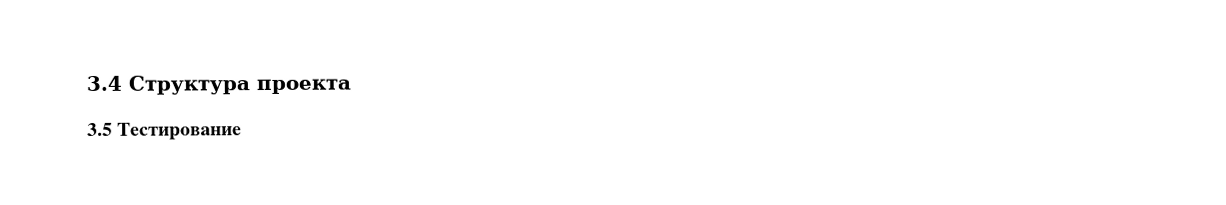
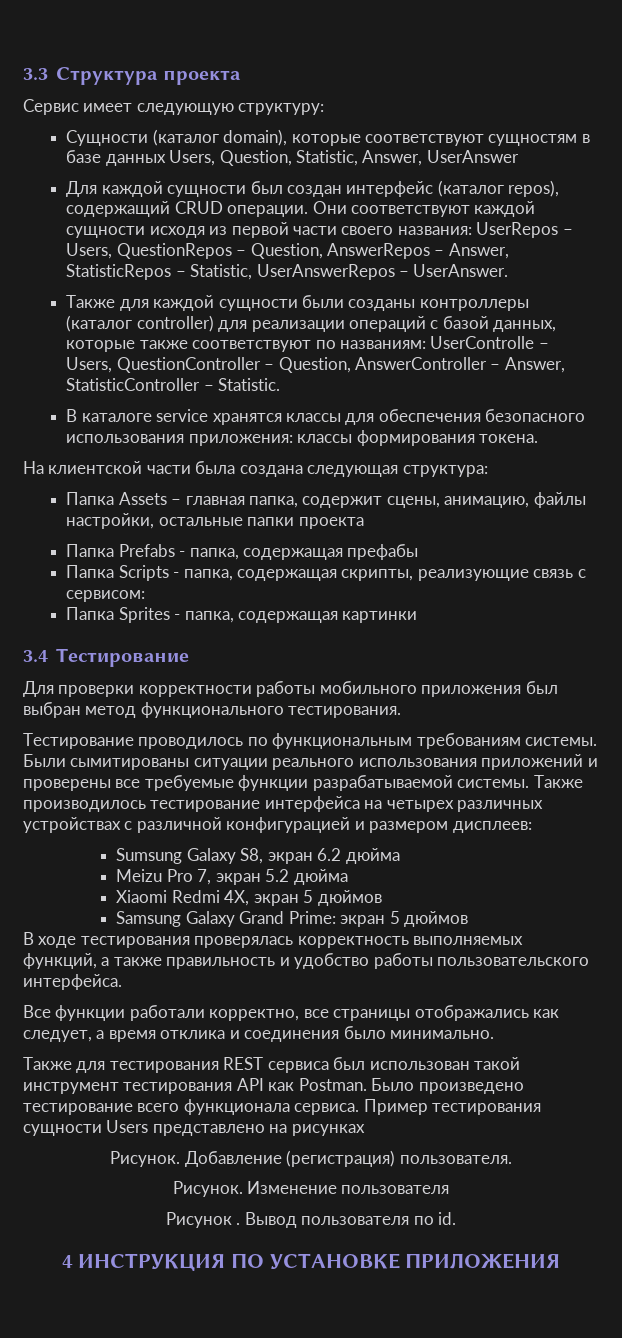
[86,75,122,92] 3.4 -> [23,68,48,80] 3.3
[87,122,243,140] 3.5 Тестирование -> [23,99,325,115] [66,129,590,146] [66,150,519,166] [66,180,560,197] [66,201,536,217] [66,222,573,238] [66,243,509,259] [66,264,509,280] [66,295,529,311] [66,315,557,332] [66,336,549,352] [66,357,565,373] [66,378,281,391] [66,409,586,425] [66,430,539,446] [23,461,488,477] [66,492,586,508] [66,513,364,529] [66,544,419,560] [66,565,586,581] [66,590,146,602] [66,607,418,623] [23,648,190,667] [23,681,558,697] [23,702,402,718] [23,733,598,749] [23,754,598,770] [23,775,583,791] [23,796,544,812] [23,817,532,833] [116,848,400,864] [116,869,348,885] [116,890,382,906] [116,911,468,927] [23,932,524,948] [23,953,590,969] [23,974,122,990] [23,1005,560,1021] [23,1026,495,1042] [23,1057,521,1073] [23,1078,524,1094] [23,1099,542,1115] [23,1120,365,1136] [110,1150,512,1167] [172,1181,450,1197] [165,1212,457,1228] [61,1253,561,1271] Сервис имеет следующую структуру: // Сущности (каталог domain), которые соответствуют сущностям в базе данных Users, Question, Statistic, Answer, UserAnswer // Для каждой сущности был создан интерфейс (каталог repos), содержащий CRUD операции. Они соответствуют каждой сущности исходя из первой части своего названия: UserRepos – Users, QuestionRepos – Question, AnswerRepos – Answer, StatisticRepos – Statistic, UserAnswerRepos – UserAnswer. // Также для каждой сущности были созданы контроллеры (каталог controller) для реализации операций с базой данных, которые также соответствуют по названиям: UserControlle – Users, QuestionController – Question, AnswerController – Answer, StatisticController – Statistic. // В каталоге service хранятся классы для обеспечения безопасного использования приложения: классы формирования токена. // На клиентской части была создана следующая структура: // Папка Assets – главная папка, содержит сцены, анимацию, файлы настройки, остальные папки проекта // Папка Prefabs - папка, содержащая префабы // Папка Scripts - папка, содержащая скрипты, реализующие связь с сервисом: // Папка Sprites - папка, содержащая картинки // 3.4 Тестирование // Для проверки корректности работы мобильного приложения был выбран метод функционального тестирования. // Тестирование проводилось по функциональным требованиям системы. Были сымитированы ситуации реального использования приложений и проверены все требуемые функции разрабатываемой системы. Также производилось тестирование интерфейса на четырех различных устройствах с различной конфигурацией и размером дисплеев: // Sumsung Galaxy S8, экран 6.2 дюйма // Meizu Pro 7, экран 5.2 дюйма // Xiaomi Redmi 4X, экран 5 дюймов // Samsung Galaxy Grand Prime: экран 5 дюймов // В ходе тестирования проверялась корректность выполняемых функций, а также правильность и удобство работы пользовательского интерфейса. // Все функции работали корректно, все страницы отображались как следует, а время отклика и соединения было минимально. // Также для тестирования REST сервиса был использован такой инструмент тестирования API как Postman. Было произведено тестирование всего функционала сервиса. Пример тестирования сущности Users представлено на рисунках // Рисунок. Добавление (регистрация) пользователя. // Рисунок. Изменение пользователя // Рисунок . Вывод пользователя по id. // 4 ИНСТРУКЦИЯ ПО УСТАНОВКЕ ПРИЛОЖЕНИЯ

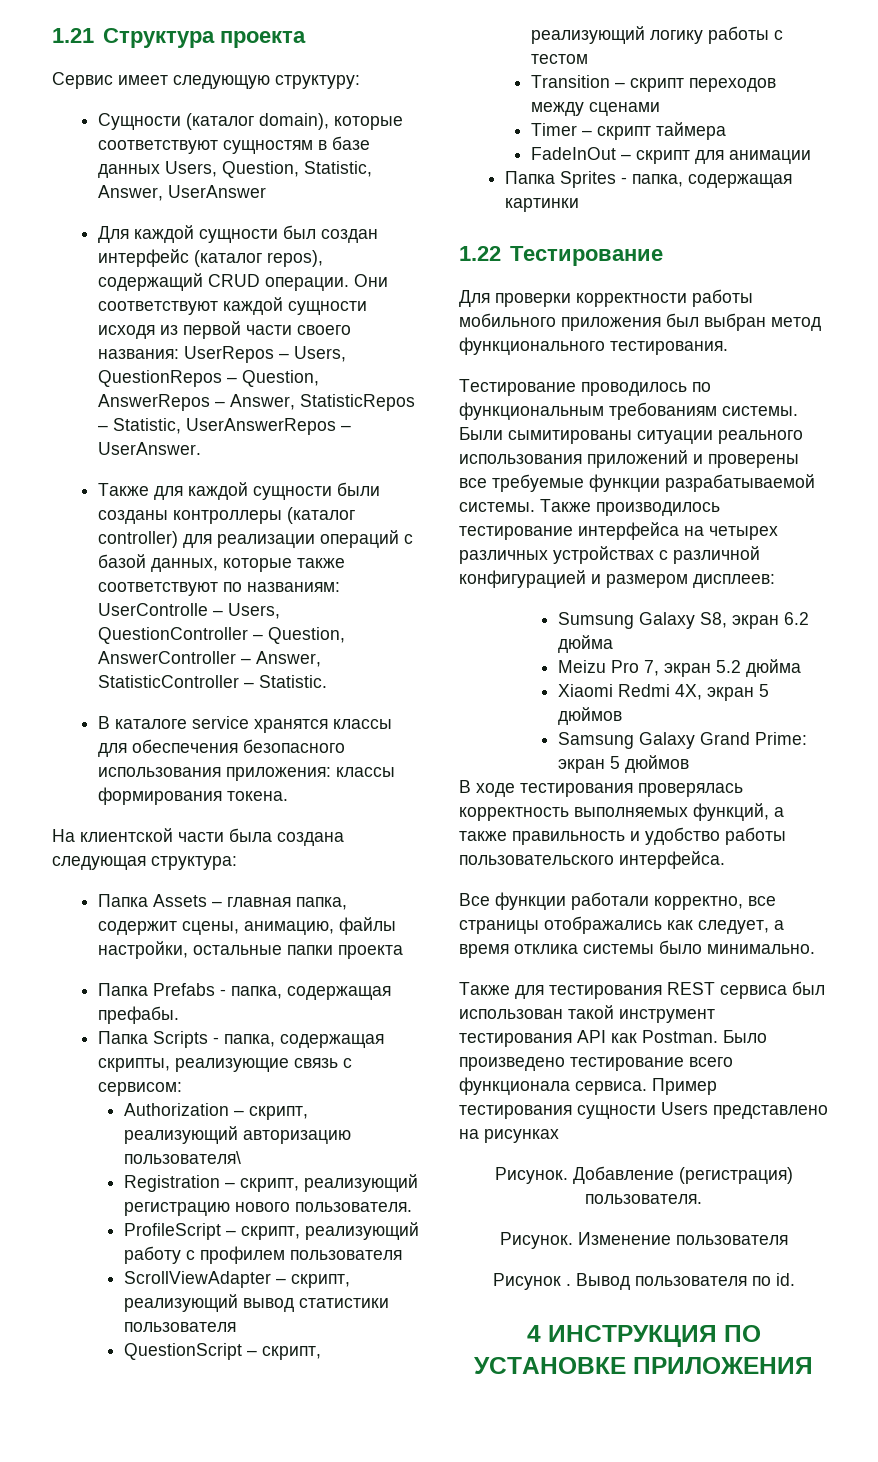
[23,68,48,80] 3.3 -> [52,28,94,43] 1.21
[347,544,419,560] префабы -> [97,1006,179,1024] префабы.
(146, 596) none -> [124,1103,309,1120] [124,1126,352,1144] [124,1151,242,1164] [124,1174,419,1192] [124,1202,413,1216] [124,1222,420,1240] [124,1246,403,1264] [124,1271,351,1288] [124,1294,390,1312] [124,1322,237,1332] [124,1343,322,1360] [531,26,784,44] [531,54,589,64] [531,75,777,92] [531,102,661,116] [531,122,727,140] [531,147,812,164] // Authorization – скрипт, реализующий авторизацию пользователя\ // Registration – скрипт, реализующий регистрацию нового пользователя. // ProfileScript – скрипт, реализующий работу с профилем пользователя // ScrollViewAdapter – скрипт, реализующий вывод статистики пользователя // QuestionScript – скрипт, реализующий логику работы с тестом // Transition – скрипт переходов между сценами // Timer – скрипт таймера // FadeInOut – скрипт для анимации
[23,650,48,662] 3.4 -> [459,246,501,261] 1.22
[229,1030,340,1042] и соединения -> [583,944,654,954] системы

